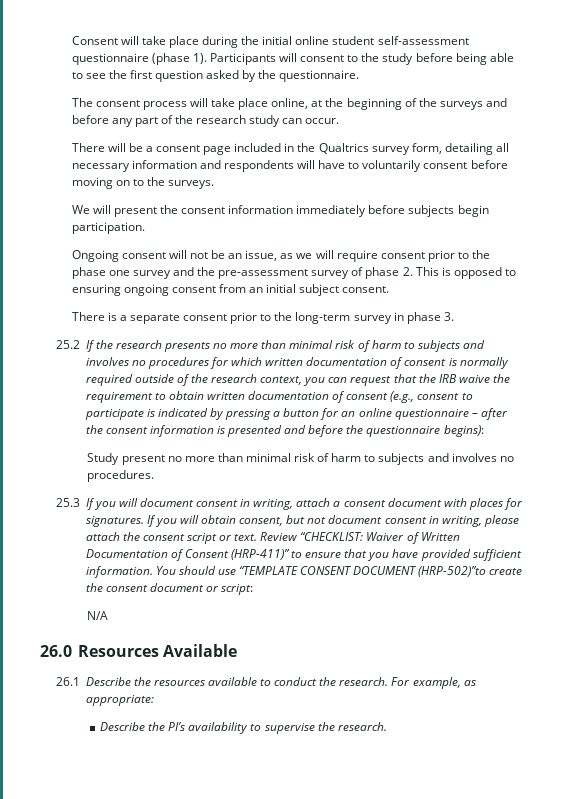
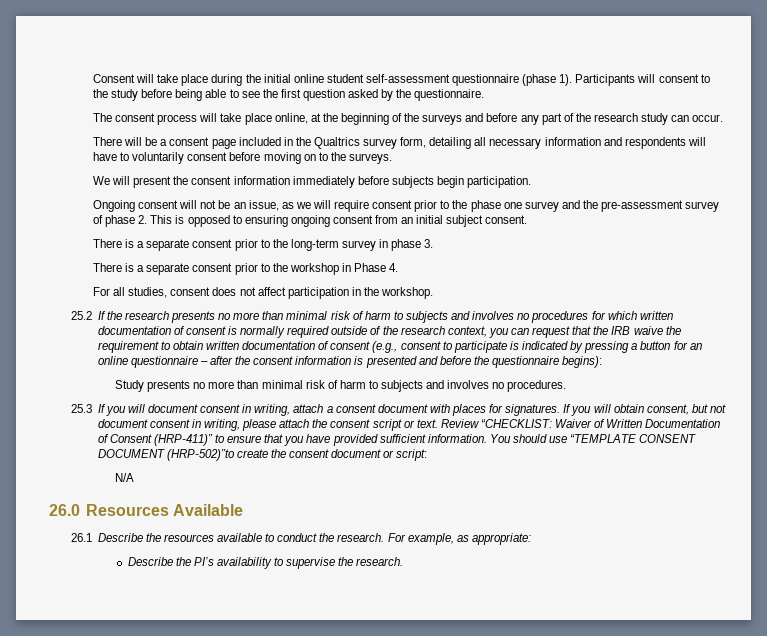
(454, 316) none -> [92,263,399,275] [92,287,434,299] // There is a separate consent prior to the workshop in Phase 4. // For all studies, consent does not affect participation in the workshop.
[121,455,165,465] present -> [147,380,191,392] presents

